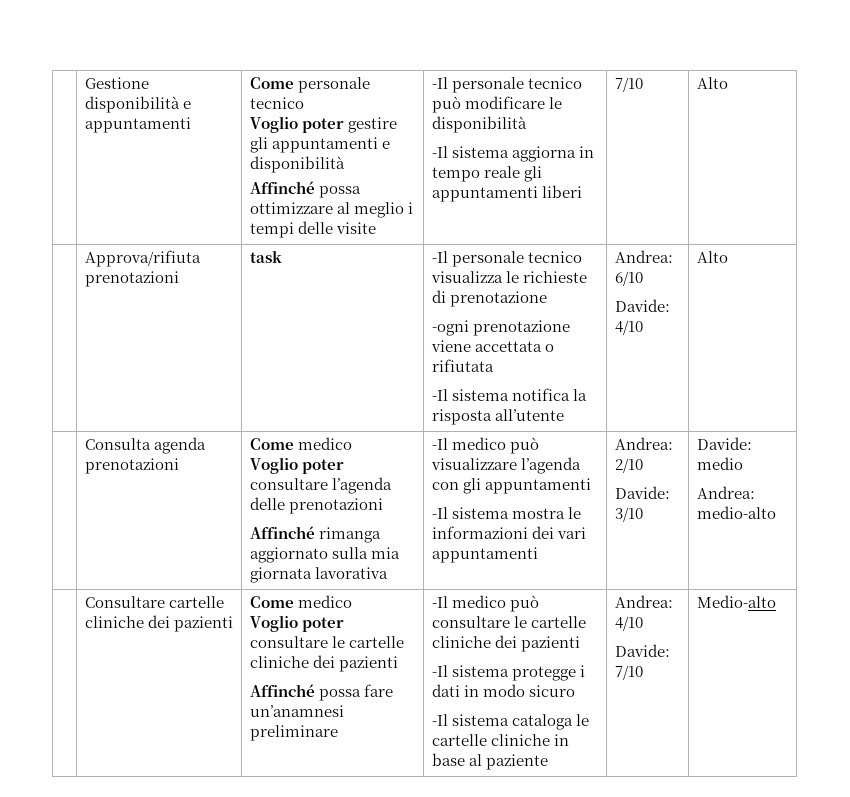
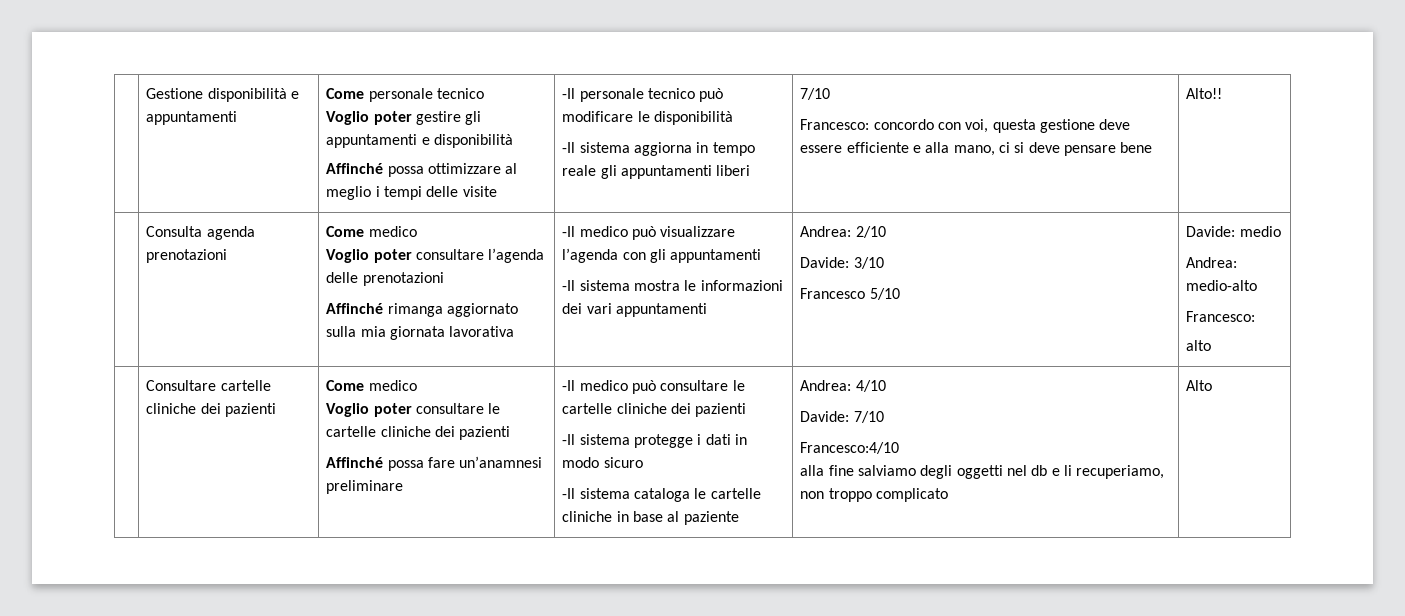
[696,77,728,89] [84,250,201,267] [84,271,179,287] [249,250,282,263] [431,251,582,267] [430,271,587,283] [431,290,547,307] [431,320,570,336] [430,340,554,352] [431,359,494,372] [431,388,587,401] [431,409,564,425] [614,250,673,263] [614,271,643,286] [614,299,670,312] [614,320,643,335] [696,251,728,263] | Alto // | Approva/rifiuta prenotazioni | task | -Il personale tecnico visualizza le richieste di prenotazione // -ogni prenotazione viene accettata o rifiutata // -Il sistema notifica la risposta all’utente | Andrea: 6/10 // Davide: 4/10 | Alto -> [800,119,1131,133] [800,142,1153,156] [1186,88,1223,99] // Francesco: concordo con voi, questa gestione deve essere efficiente e alla mano, ci si deve pensare bene | Alto!!
(643, 514) none -> [800,288,900,300] // Francesco 5/10
(776, 512) none -> [1186,311,1256,322] [1186,340,1212,351] // Francesco: // alto
[696,595,776,608] | Medio-alto -> [800,442,900,454] [800,465,1165,479] [800,488,948,502] [1186,380,1213,391] // Francesco:4/10 // alla fine salviamo degli oggetti nel db e li recuperiamo, non troppo complicato | Alto

